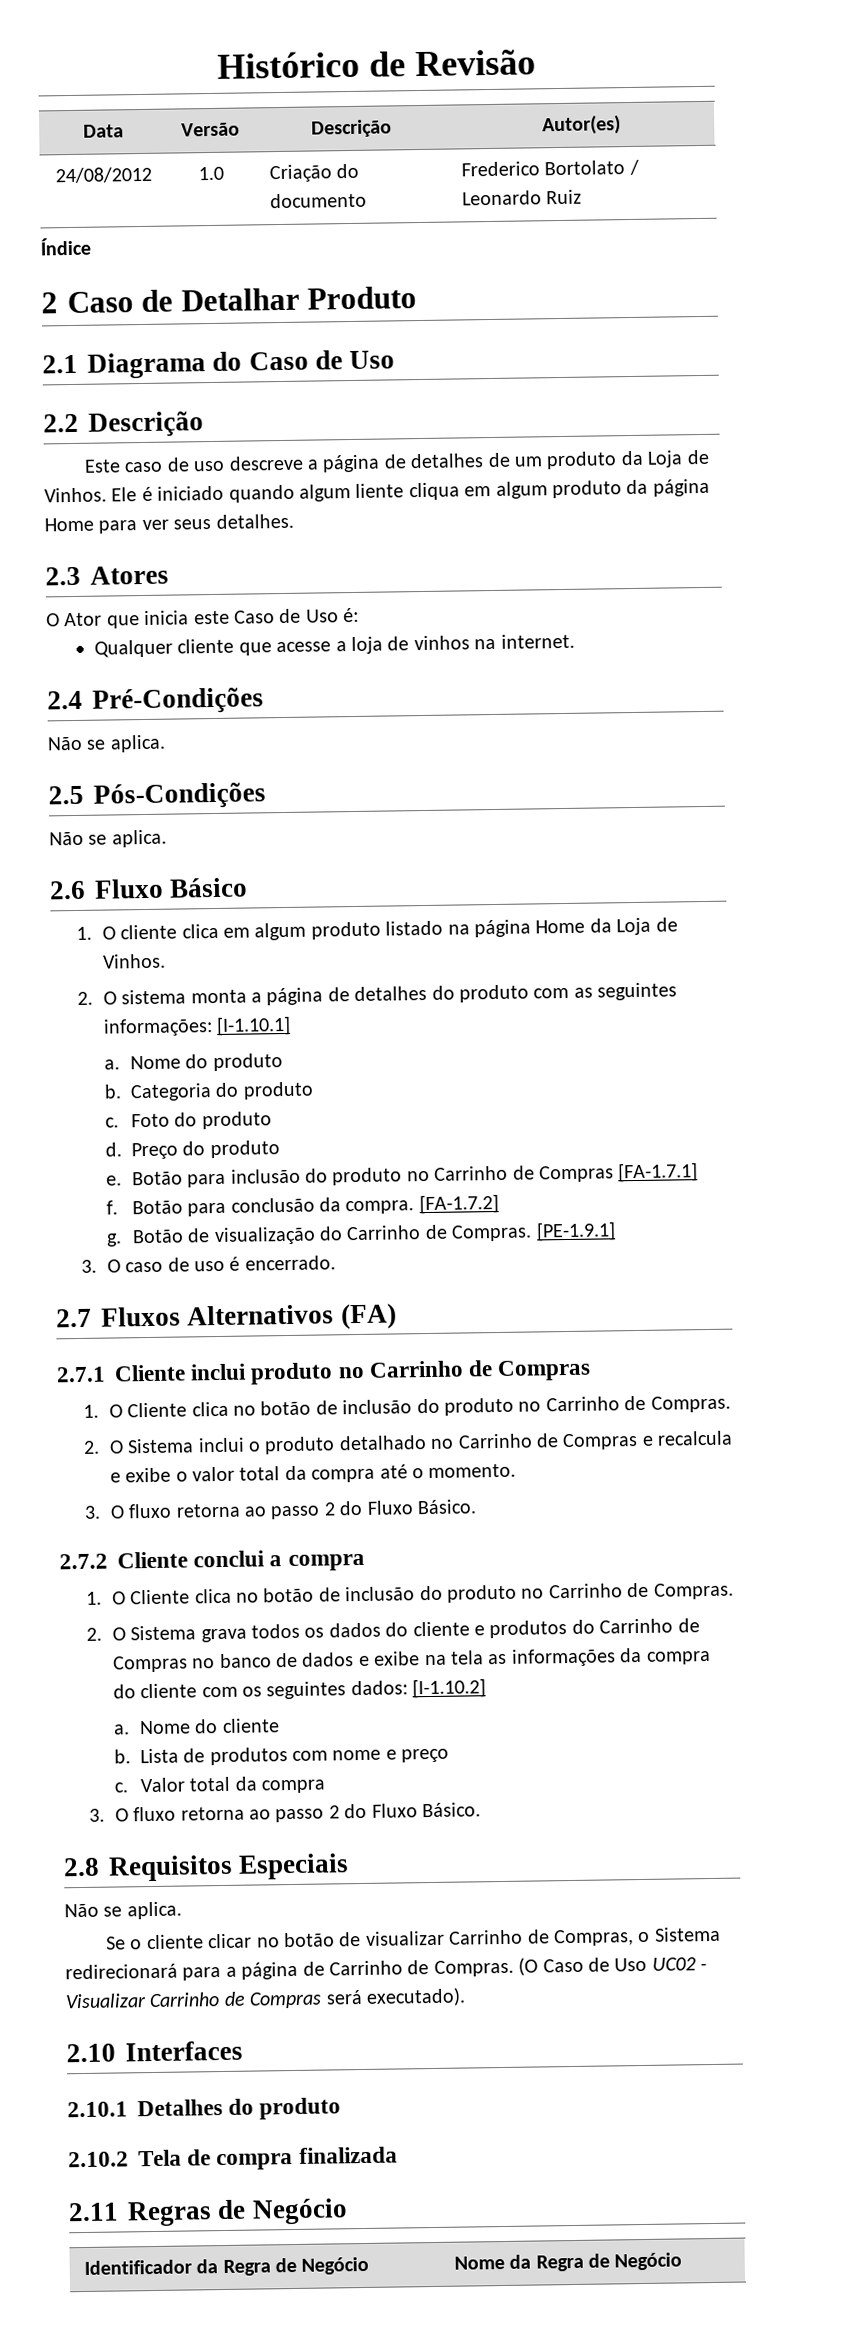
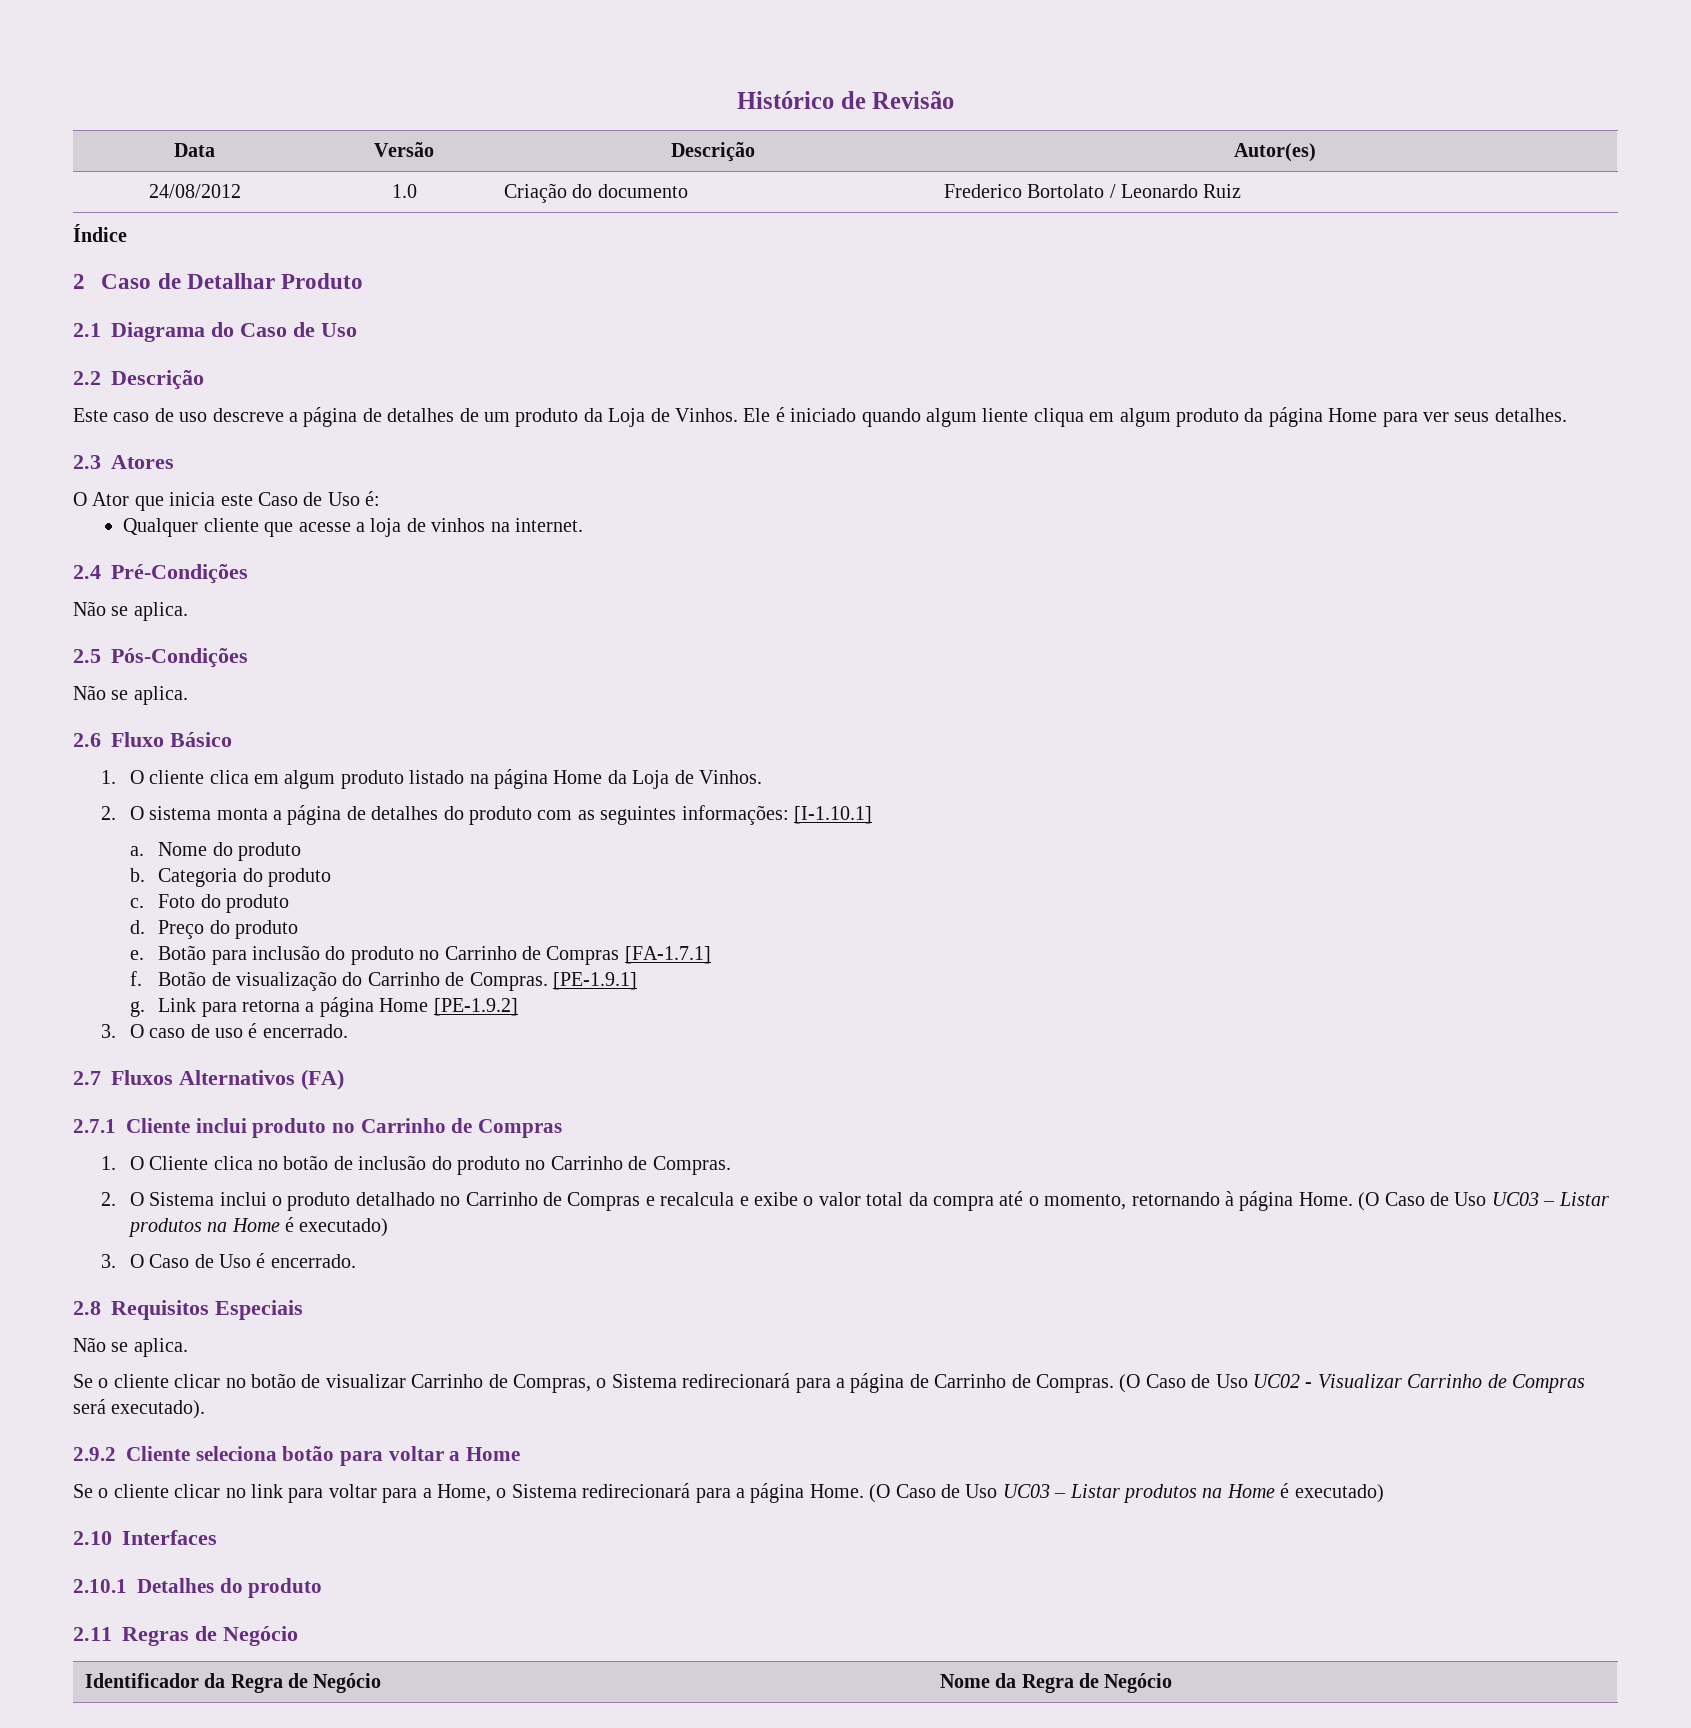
[187,1193,499,1217] [105,1229,184,1247] para conclusão da compra. [FA-1.7.2] // g. Botão -> (207, 978) none
(616, 1231) none -> [129,997,518,1017] // g. Link para retorna a página Home [PE-1.9.2]
[428,1463,517,1479] [83,1499,478,1520] [59,1550,365,1572] [85,1582,734,1605] [85,1618,700,1643] [112,1647,711,1673] [112,1678,487,1700] [113,1718,280,1735] [113,1747,450,1766] [113,1776,327,1794] [88,1802,482,1823] momento. // 3. O fluxo retorna ao passo 2 do Fluxo Básico. // 2.7.2 Cliente conclui a compra // 1. O Cliente clica no botão de inclusão do produto no Carrinho de Compras. // 2. O Sistema grava todos os dados do cliente e produtos do Carrinho de Compras no banco de dados e exibe na tela as informações da compra do cliente com os seguintes dados: [I-1.10.2] // a. Nome do cliente // b. Lista de produtos com nome e preço // c. Valor total da compra // 3. O fluxo retorna ao passo 2 do Fluxo Básico. -> [1044,1191,1609,1211] [127,1217,389,1237] [101,1253,356,1268] momento, retornando à página Home. (O Caso de Uso UC03 – Listar produtos na Home é executado) // 3. O Caso de Uso é encerrado.
(466, 1997) none -> [73,1446,521,1466] [73,1483,1384,1503] // 2.9.2 Cliente seleciona botão para voltar a Home // Se o cliente clicar no link para voltar para a Home, o Sistema redirecionará para a página Home. (O Caso de Uso UC03 – Listar produtos na Home é executado)
[68,2146,398,2171] // 2.10.2 Tela de compra finalizada -> (323, 1588) none

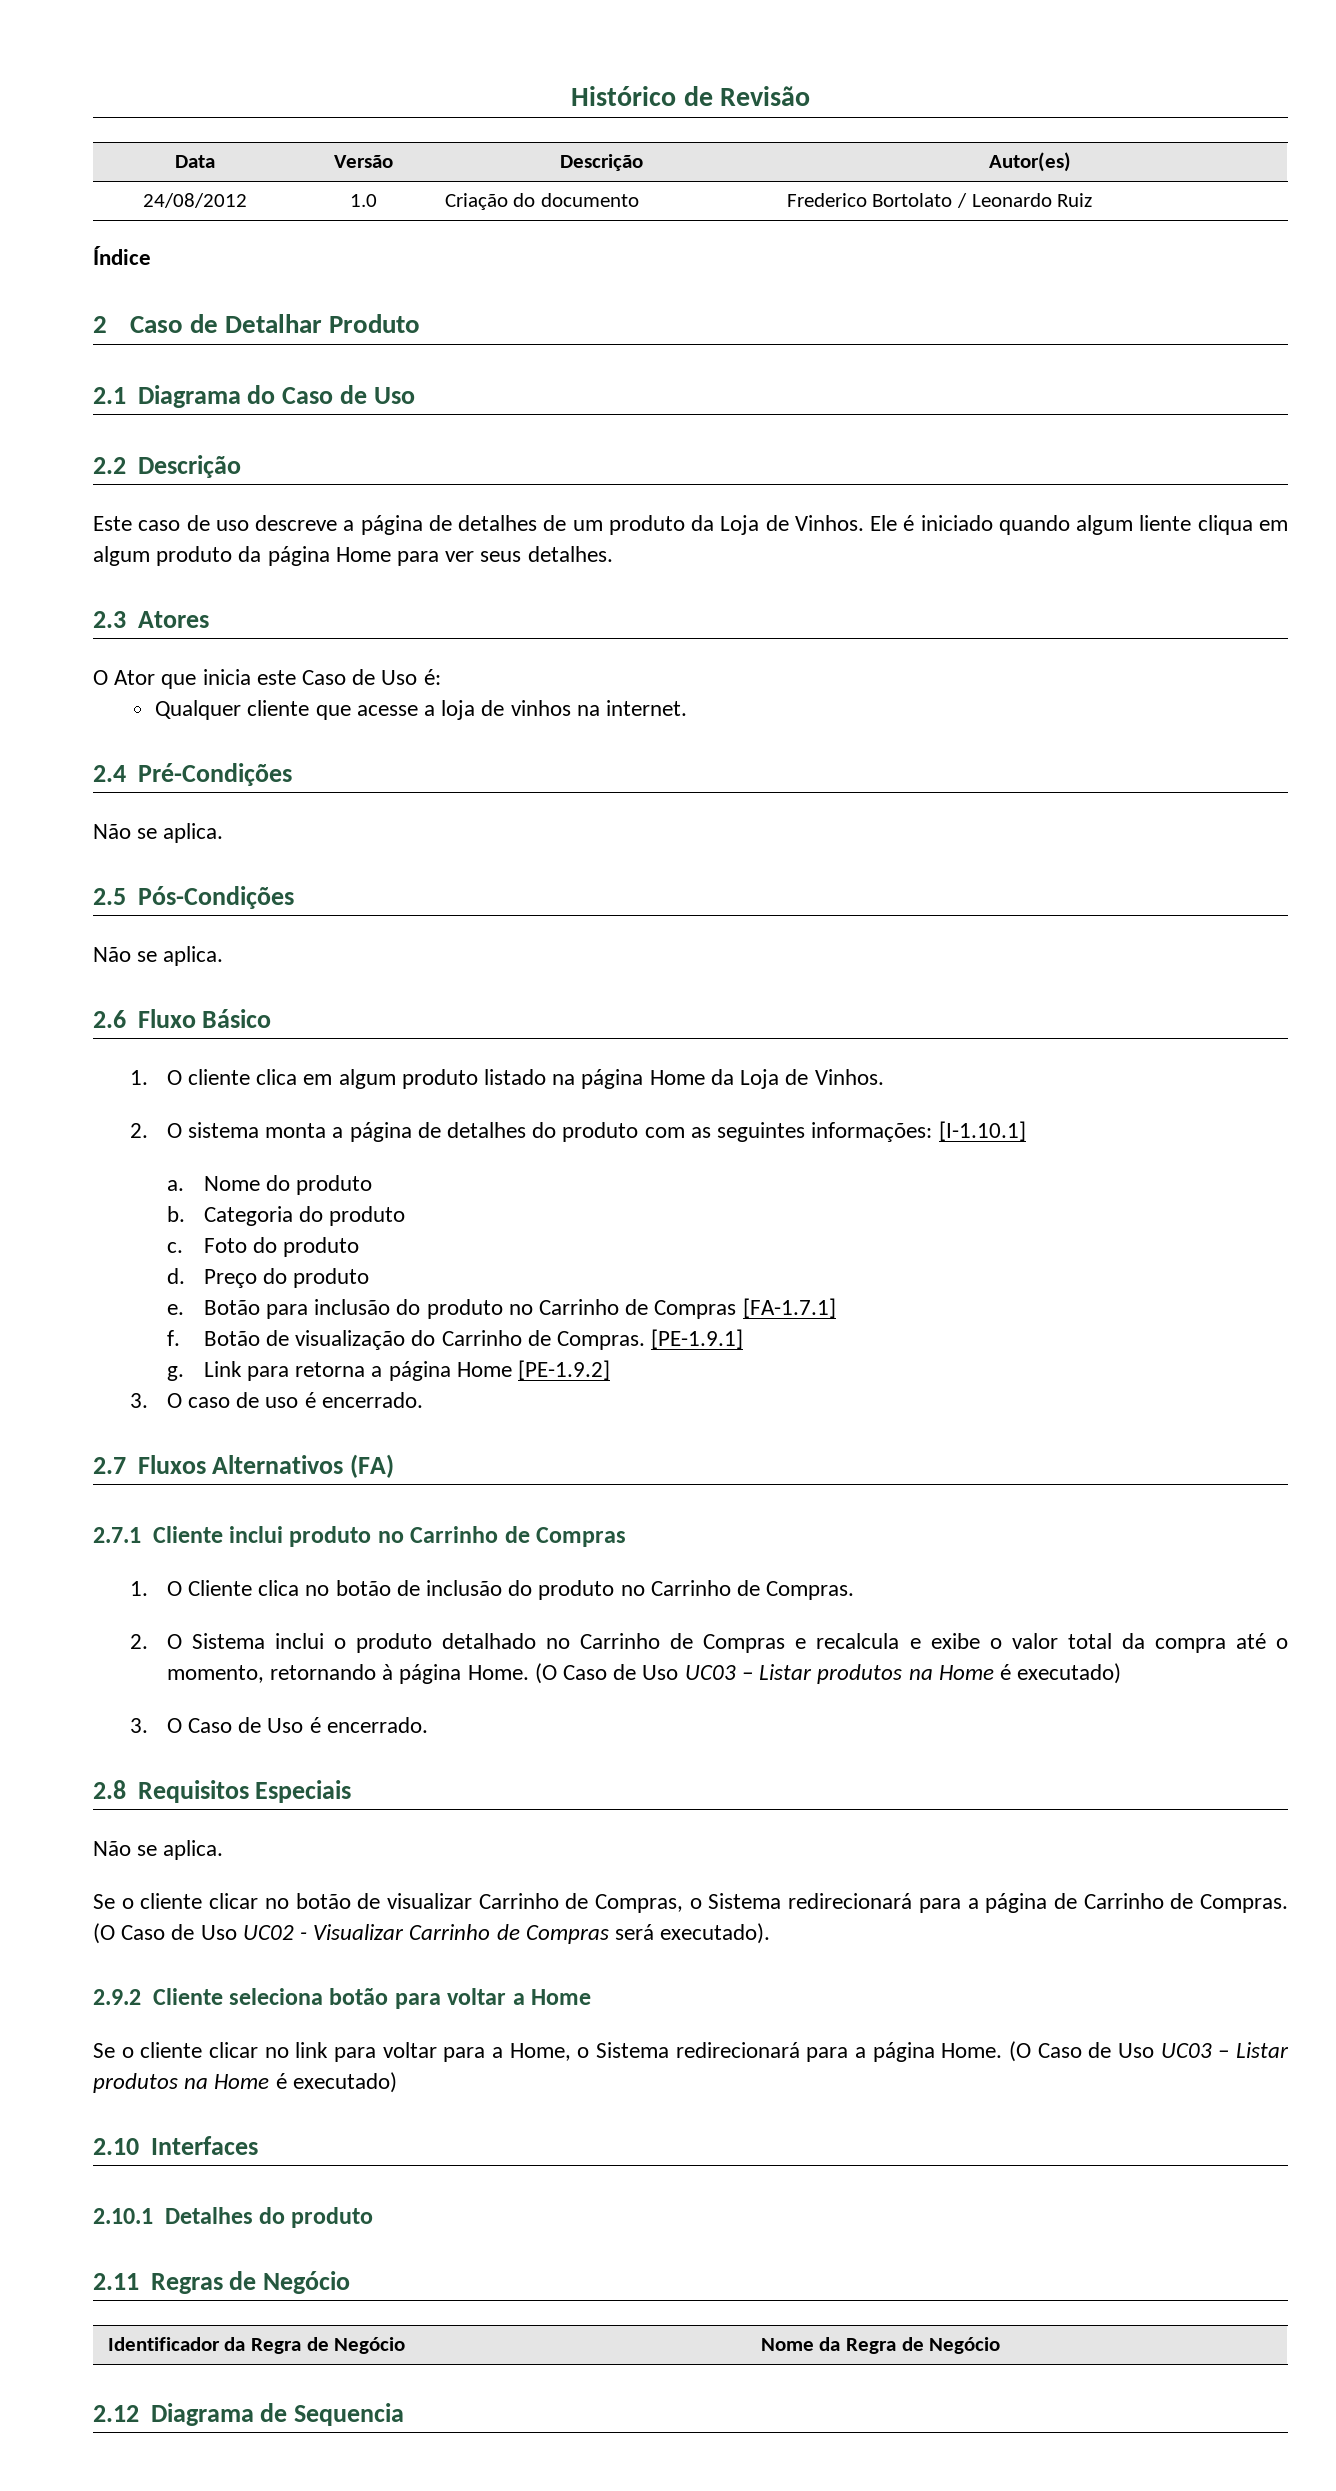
(1173, 1683) none -> [93,2403,405,2426] // 2.12 Diagrama de Sequencia

